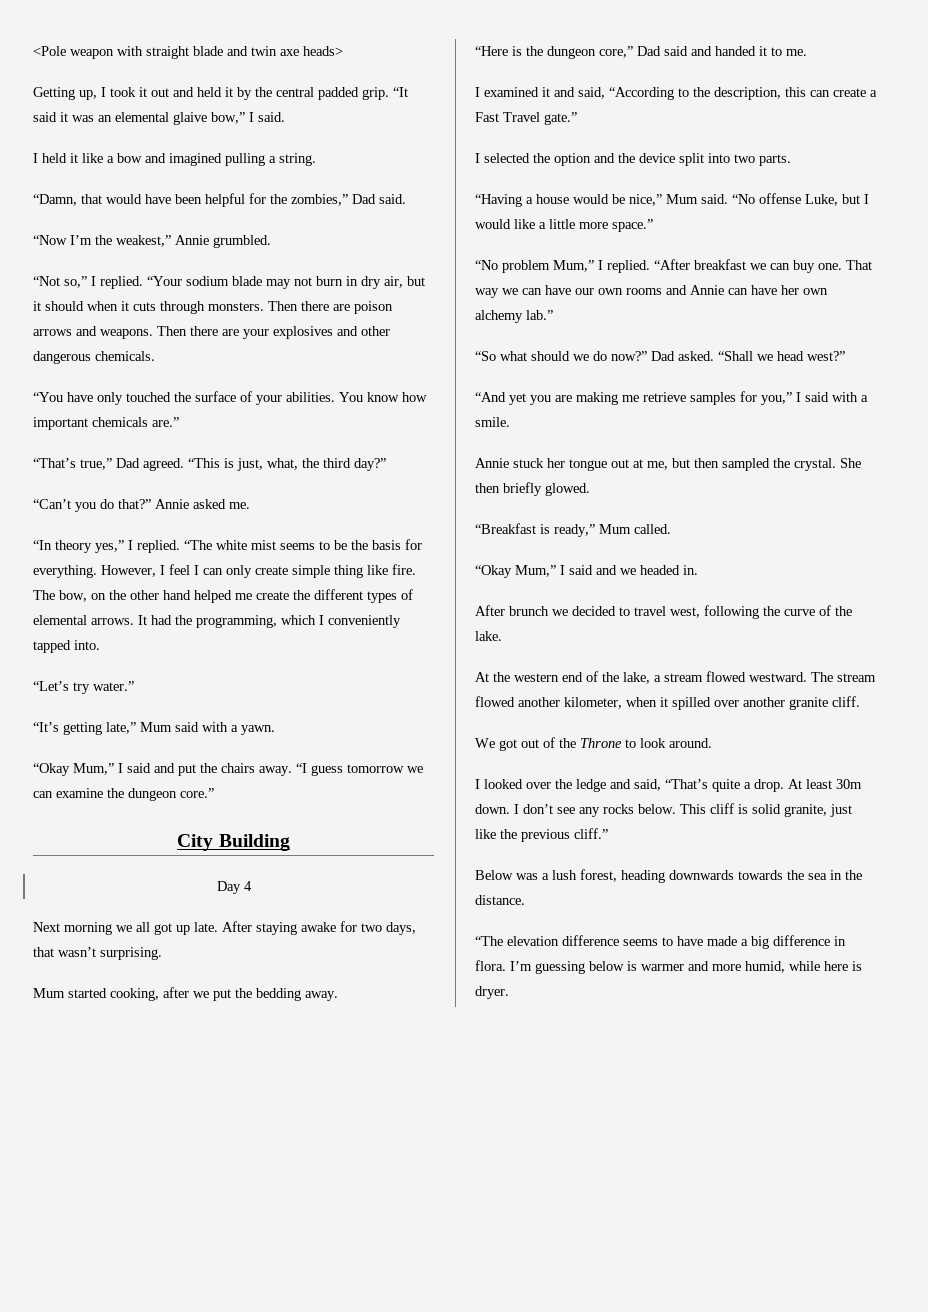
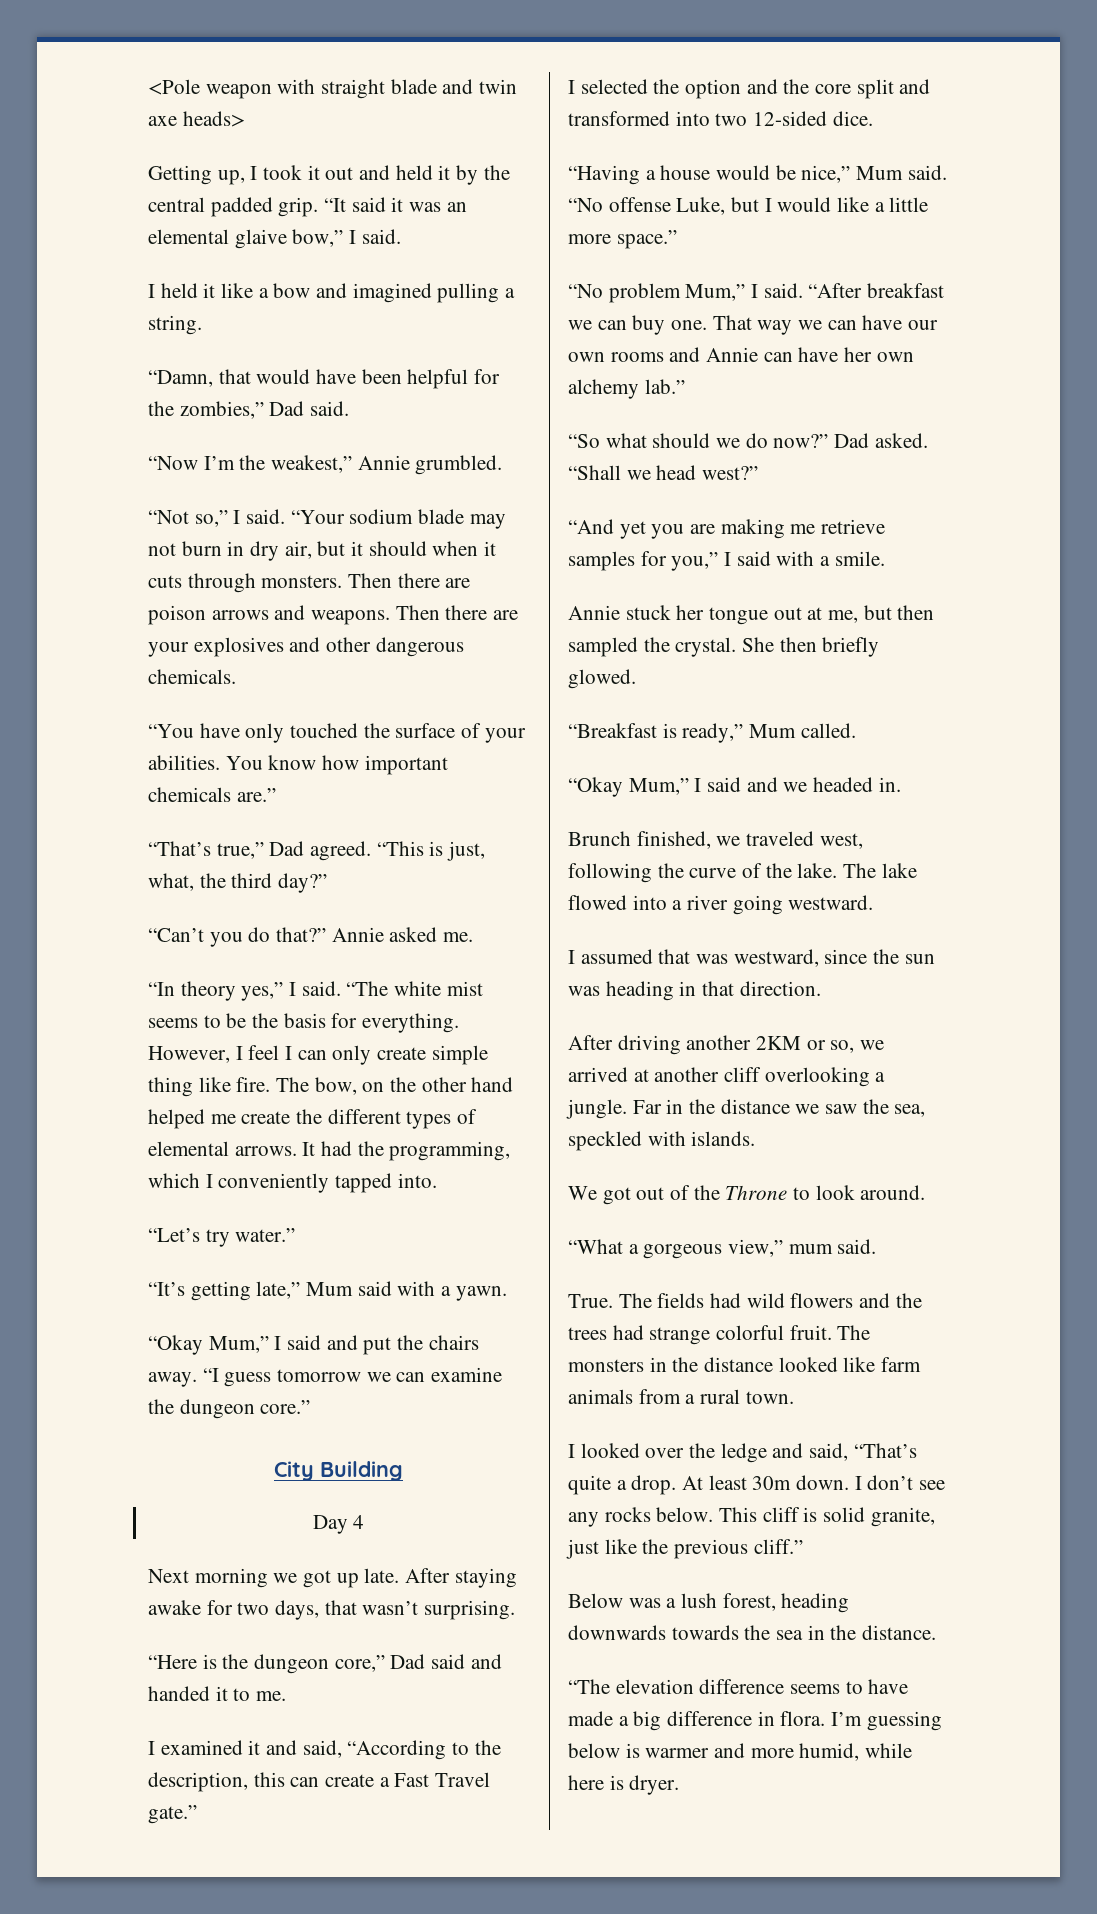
[100,276,143,289] replied. -> [246,509,286,524] said.
[137,540,180,553] replied. -> [301,981,341,996] said.
[136,922,150,932] all -> (298, 1578) none
[33,987,338,1001] // Mum started cooking, after we put the bedding away. -> (516, 1610) none
[639,153,791,166] device split into two parts. -> [815,79,931,99] [568,111,873,126] core split and transformed into two 12-sided dice.
[607,260,650,273] replied. -> [763,283,803,298] said.
[475,605,666,616] After brunch we decided to travel -> [568,831,815,849] Brunch finished, we traveled
[475,671,876,684] [475,696,860,710] // At the western end of the lake, a stream flowed westward. The stream flowed another kilometer, when it spilled over another granite cliff. -> [843,863,917,878] [568,895,874,915] [568,949,935,967] [568,981,821,1001] [568,1035,885,1055] [568,1067,886,1087] [566,1099,926,1119] [568,1131,756,1151] The lake flowed into a river going westward. // I assumed that was westward, since the sun was heading in that direction. // After driving another 2KM or so, we arrived at another cliff overlooking a jungle. Far in the distance we saw the sea, speckled with islands.
(712, 743) none -> [568,1239,877,1259] [568,1293,922,1308] [568,1325,871,1345] [568,1357,922,1372] [568,1389,794,1404] // “What a gorgeous view,” mum said. // True. The fields had wild flowers and the trees had strange colorful fruit. The monsters in the distance looked like farm animals from a rural town.

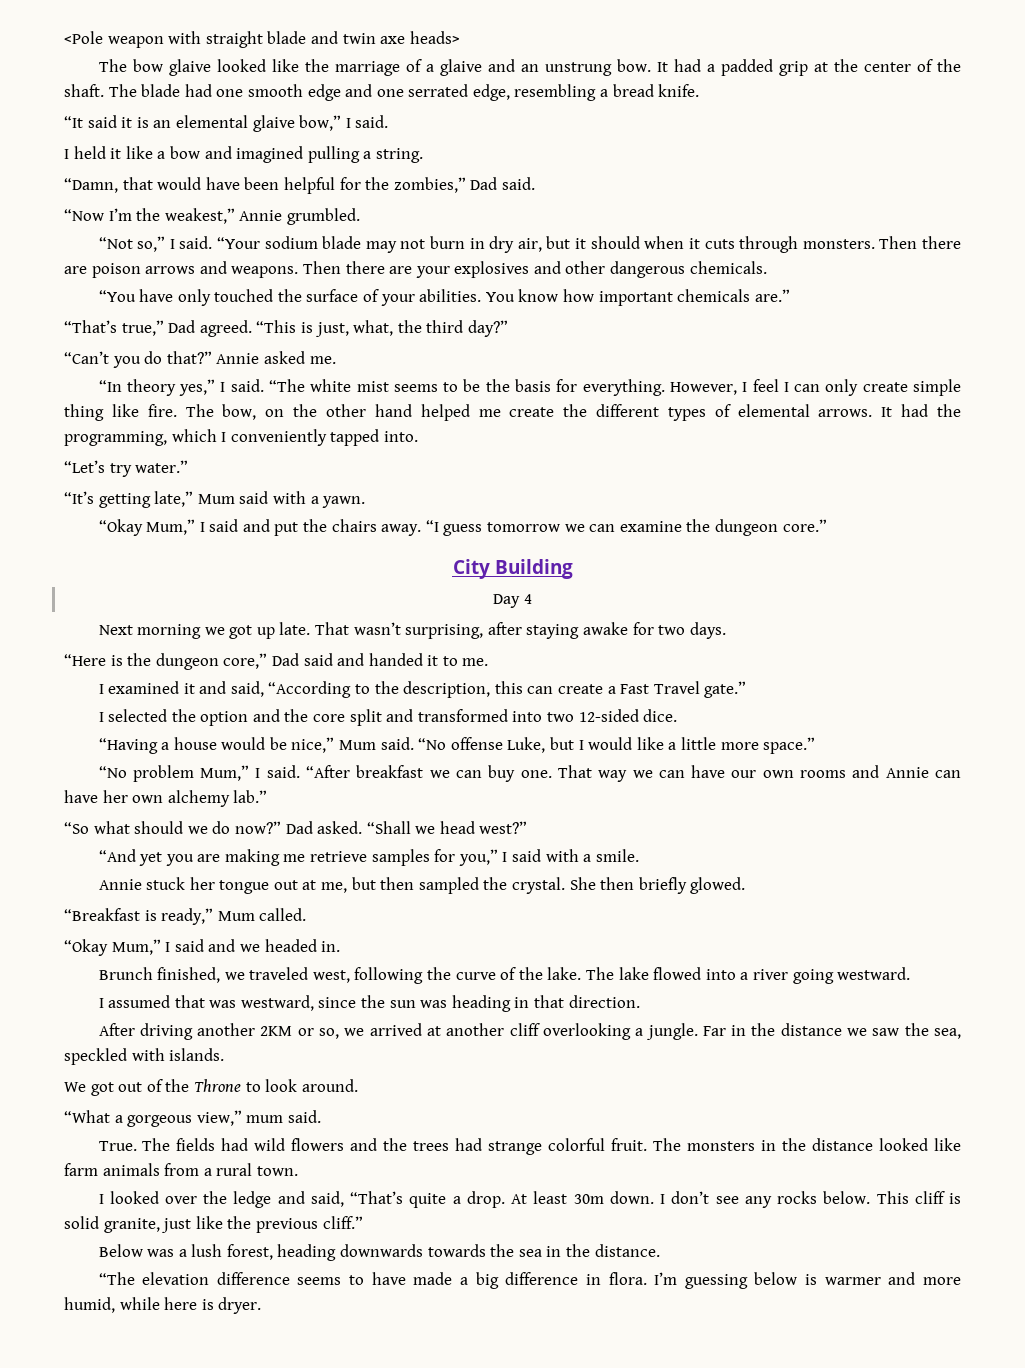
[148,165,510,185] [148,197,319,217] Getting up, I took it out and held it by the central padded grip. -> [98,59,962,76] [64,84,700,101] The bow glaive looked like the marriage of a glaive and an unstrung bow. It had a padded grip at the center of the shaft. The blade had one smooth edge and one serrated edge, resembling a bread knife. //
[409,202,442,212] was -> [136,117,149,128] is
[405,1568,517,1588] [148,1600,516,1620] After staying awake for two days, that wasn’t surprising. -> [315,622,726,639] That wasn’t surprising, after staying awake for two days.

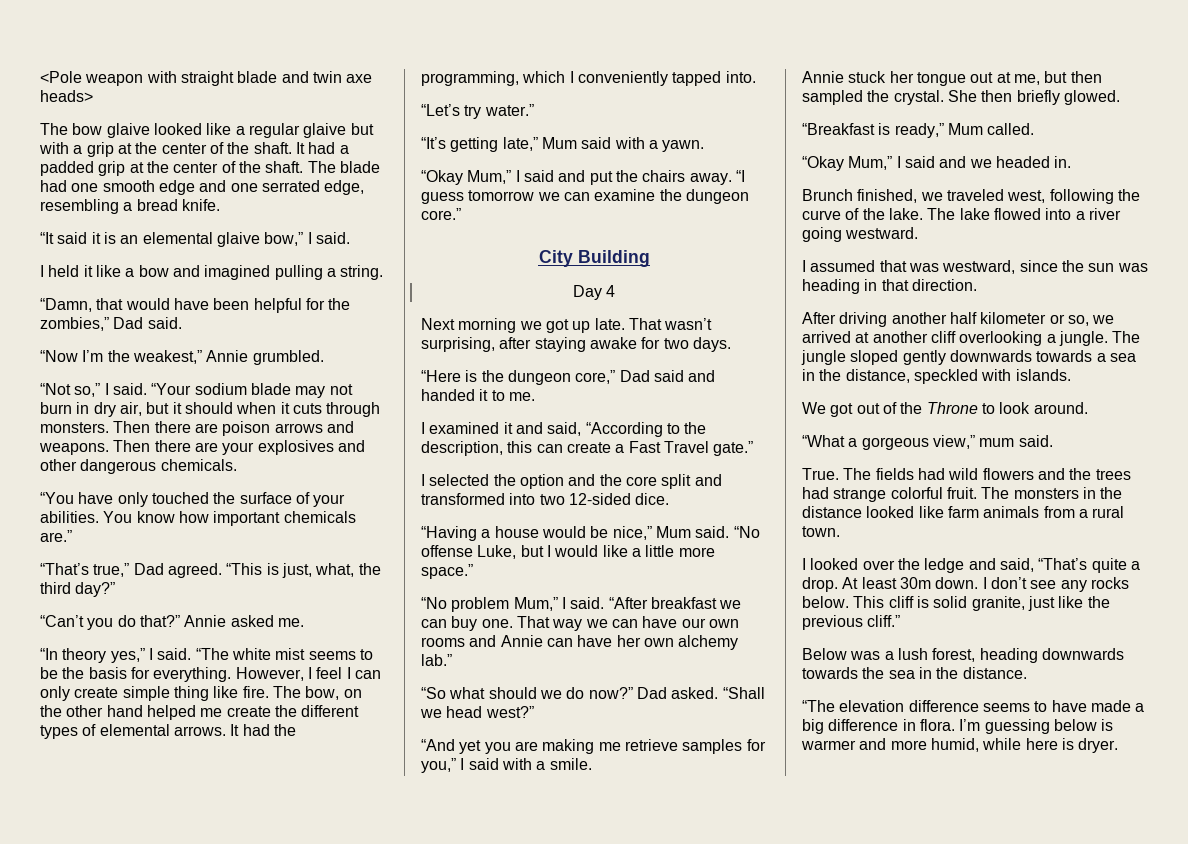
[304,59,651,76] the marriage of a glaive and an unstrung bow. -> [235,123,374,138] [39,142,292,157] a regular glaive but with a grip at the center of the shaft.
[260,1026,293,1036] 2KM -> [949,312,1047,324] half kilometer
[702,1023,961,1039] Far in the distance we saw the sea, -> [1112,331,1141,343] [801,350,1136,365] [802,369,910,383] The jungle sloped gently downwards towards a sea in the distance,

